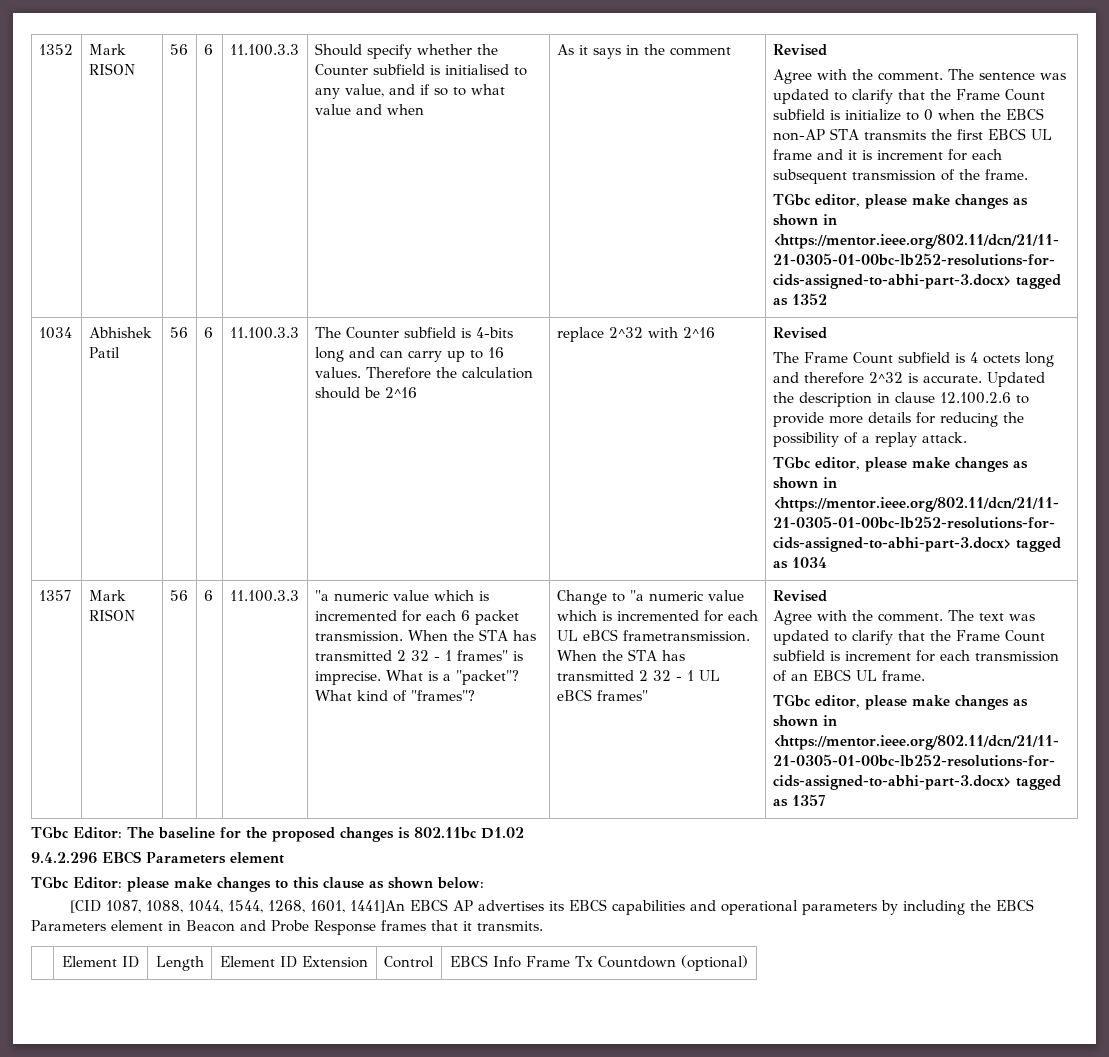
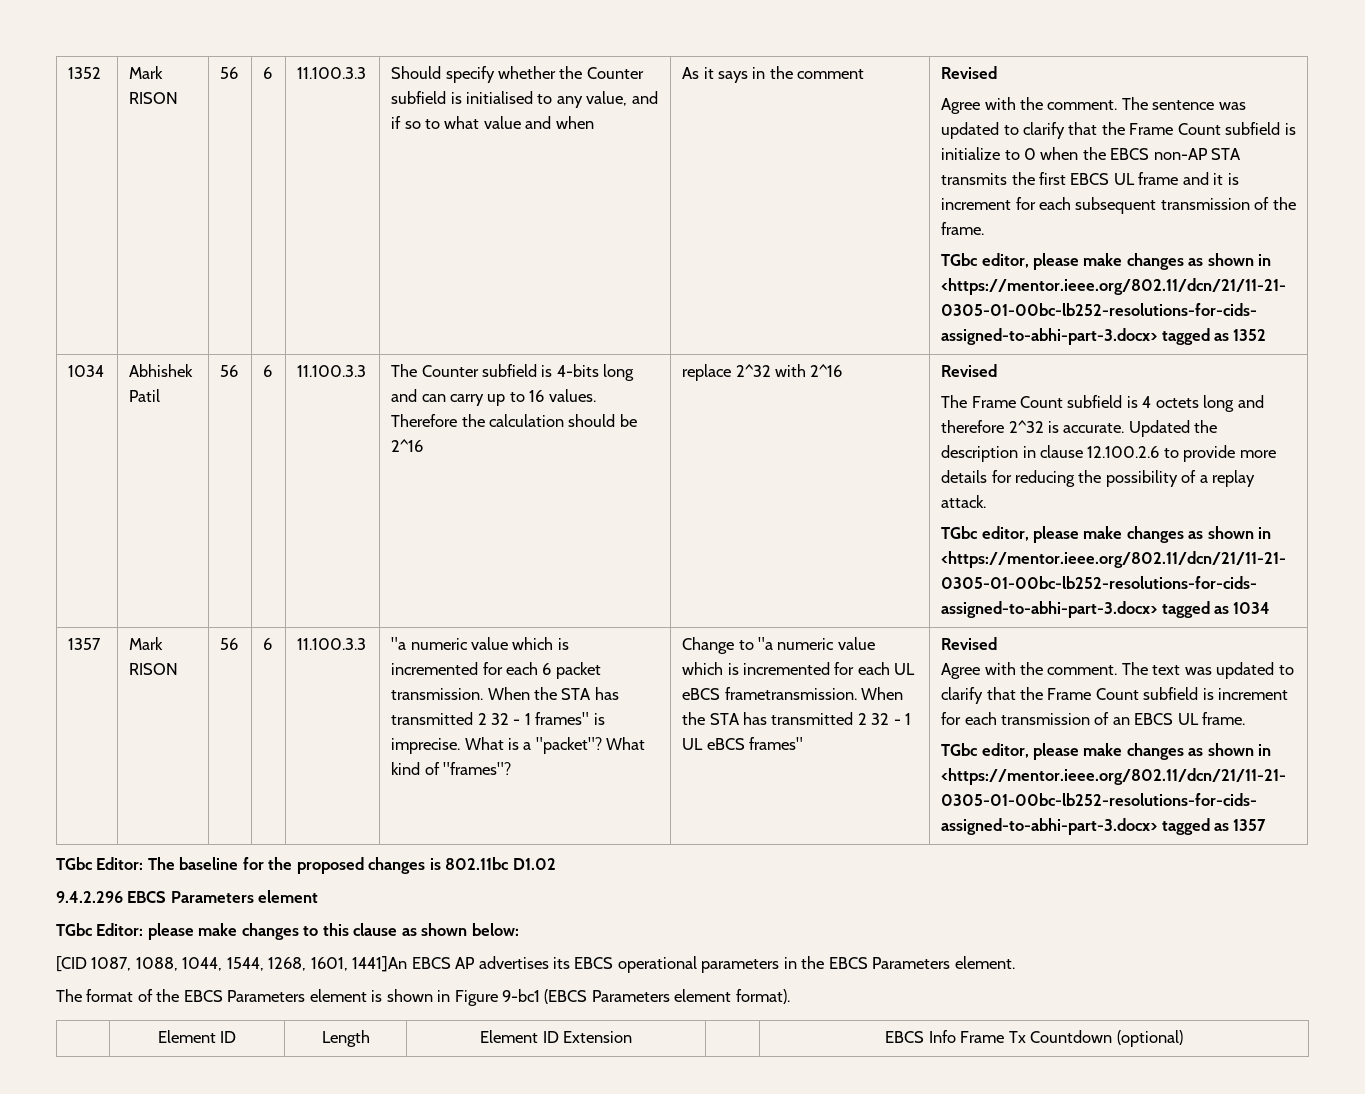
[611,899,1034,915] [31,920,543,935] capabilities and operational parameters by including the EBCS Parameters element in Beacon and Probe Response frames that it transmits. -> [617,956,1015,973] [56,989,790,1006] operational parameters in the EBCS Parameters element. // The format of the EBCS Parameters element is shown in Figure 9-bc1 (EBCS Parameters element format).
[383,956,434,968] Control -> (632, 1037) none

